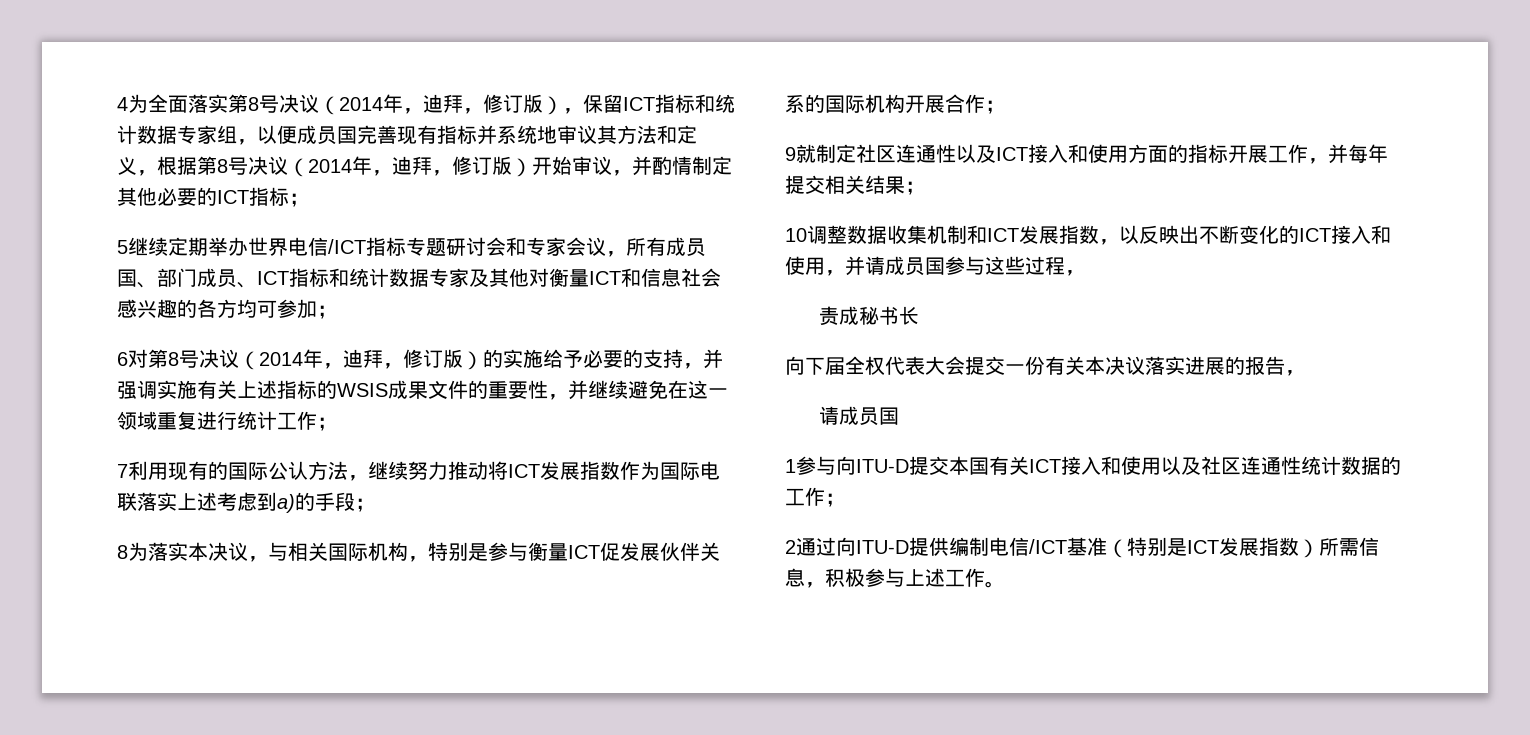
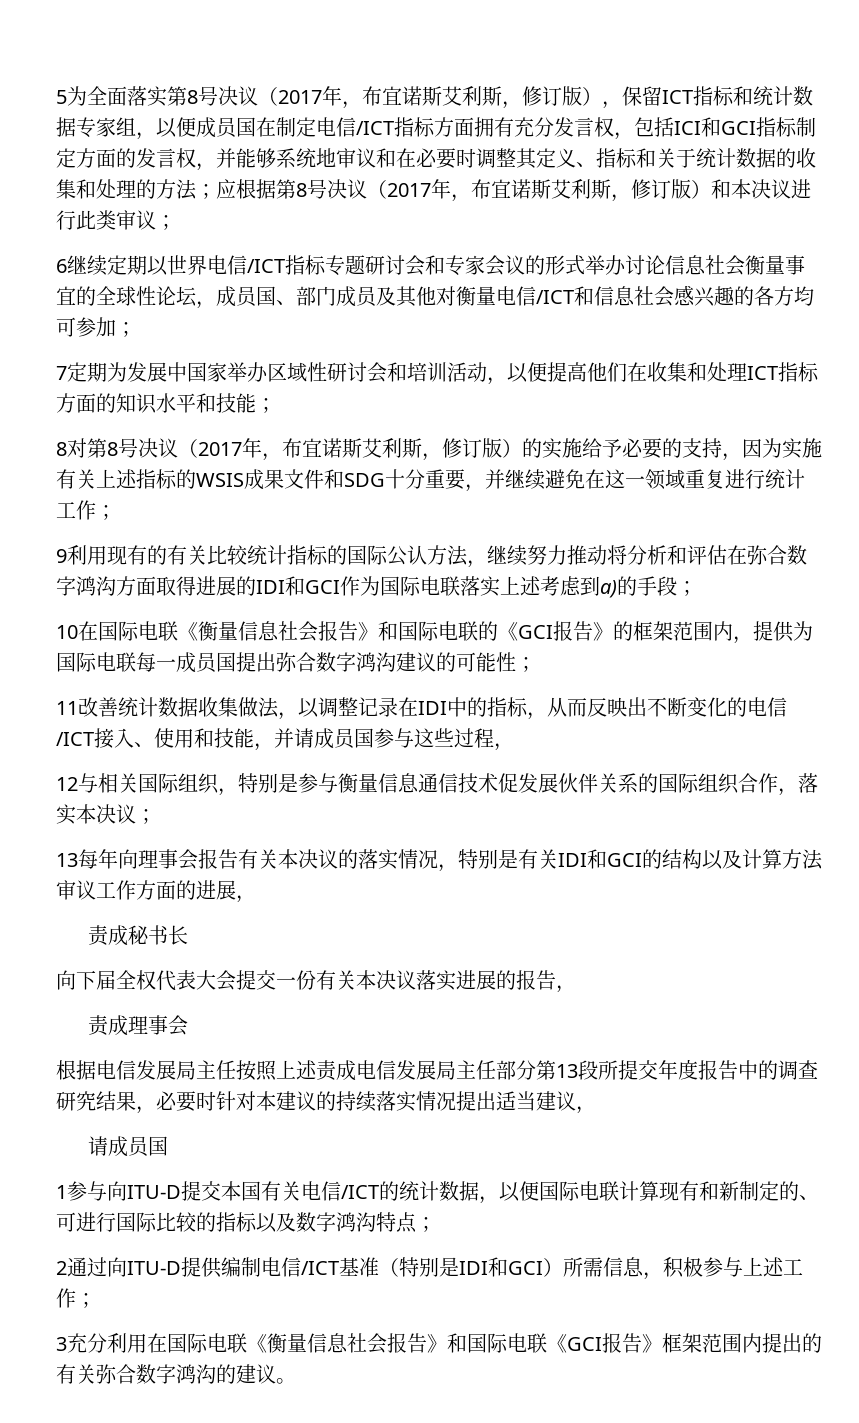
[117,97,128,111] 4 -> [56,90,67,104] 5
[339,94,463,114] 2014年，迪拜 -> [278,86,502,109] 2017年，布宜诺斯艾利斯
[357,125,697,145] [117,157,157,176] 完善现有指标并系统地审议其方法和定义， -> [256,117,816,140] [56,148,816,171] [56,179,236,200] 在制定电信/ICT指标方面拥有充分发言权，包括ICI和GCI指标制定方面的发言权，并能够系统地审议和在必要时调整其定义、指标和关于统计数据的收集和处理的方法；应
[308,156,732,177] [117,187,309,207] [117,240,128,254] 2014年，迪拜，修订版）开始审议，并酌情制定其他必要的ICT指标； // 5 -> [387,179,811,202] [56,210,176,230] [56,259,67,273] 2017年，布宜诺斯艾利斯，修订版）和本决议进行此类审议； // 6
[208,237,248,256] 举办 -> [147,256,168,276] 以
[606,237,706,257] [117,268,469,288] ，所有成员国、部门成员、ICT指标和统计数据专家 -> [525,255,805,276] [56,286,378,309] 的形式举办讨论信息社会衡量事宜的全球性论坛，成员国、部门成员
[589,271,621,285] ICT -> [496,286,574,306] 电信/ICT
[117,349,383,370] 6对第8号决议（2014年，迪拜 -> [56,362,819,385] [56,393,276,414] [56,438,422,461] 7定期为发展中国家举办区域性研讨会和培训活动，以便提高他们在收集和处理ICT指标方面的知识水平和技能； // 8对第8号决议（2017年，布宜诺斯艾利斯
[703,349,723,369] [117,380,157,399] 并强调 -> [742,438,782,458] 因为
[468,380,548,399] 的重要性 -> [324,469,465,490] 和SDG十分重要
[117,464,128,478] 7 -> [56,549,67,563] 9
(228, 470) none -> [167,545,347,565] 有关比较统计指标的
[508,461,620,480] ICT发展指数 -> [627,545,807,565] [56,576,340,596] 分析和评估在弥合数字鸿沟方面取得进展的IDI和GCI
[117,542,720,562] [785,94,1005,114] [785,144,1388,164] [785,175,925,195] [785,225,1391,245] [785,256,825,275] 8为落实本决议，与相关国际机构，特别是参与衡量ICT促发展伙伴关系的国际机构开展合作； // 9就制定社区连通性以及ICT接入和使用方面的指标开展工作，并每年提交相关结果； // 10调整数据收集机制和ICT发展指数，以反映出不断变化的ICT接入和使用 -> [56,621,813,644] [56,652,536,673] [56,697,787,720] [56,728,254,749] 10在国际电联《衡量信息社会报告》和国际电联的《GCI报告》的框架范围内，提供为国际电联每一成员国提出弥合数字鸿沟建议的可能性； // 11改善统计数据收集做法，以调整记录在IDI中的指标，从而反映出不断变化的电信/ICT接入、使用和技能
(1085, 273) none -> [56,773,818,796] [56,804,156,825] [56,849,823,872] [56,880,256,903] // 12与相关国际组织，特别是参与衡量信息通信技术促发展伙伴关系的国际组织合作，落实本决议； // 13每年向理事会报告有关本决议的落实情况，特别是有关IDI和GCI的结构以及计算方法审议工作方面的进展，
(1305, 373) none -> [88,1015,189,1036] [56,1059,818,1081] [56,1091,596,1114] // 责成理事会 // 根据电信发展局主任按照上述责成电信发展局主任部分第13段所提交年度报告中的调查研究结果，必要时针对本建议的持续落实情况提出适当建议，
[1029,456,1401,475] [785,487,825,506] ICT接入和使用以及社区连通性统计数据的工作 -> [301,1181,819,1204] [56,1212,417,1233] 电信/ICT的统计数据，以便国际电联计算现有和新制定的、可进行国际比较的指标以及数字鸿沟特点
[1187,537,1299,556] ICT发展指数 -> [459,1257,543,1277] IDI和GCI
(985, 577) none -> [76,1293,96,1308] [56,1333,822,1354] [56,1364,276,1384] ； // 3充分利用在国际电联《衡量信息社会报告》和国际电联《GCI报告》框架范围内提出的有关弥合数字鸿沟的建议

